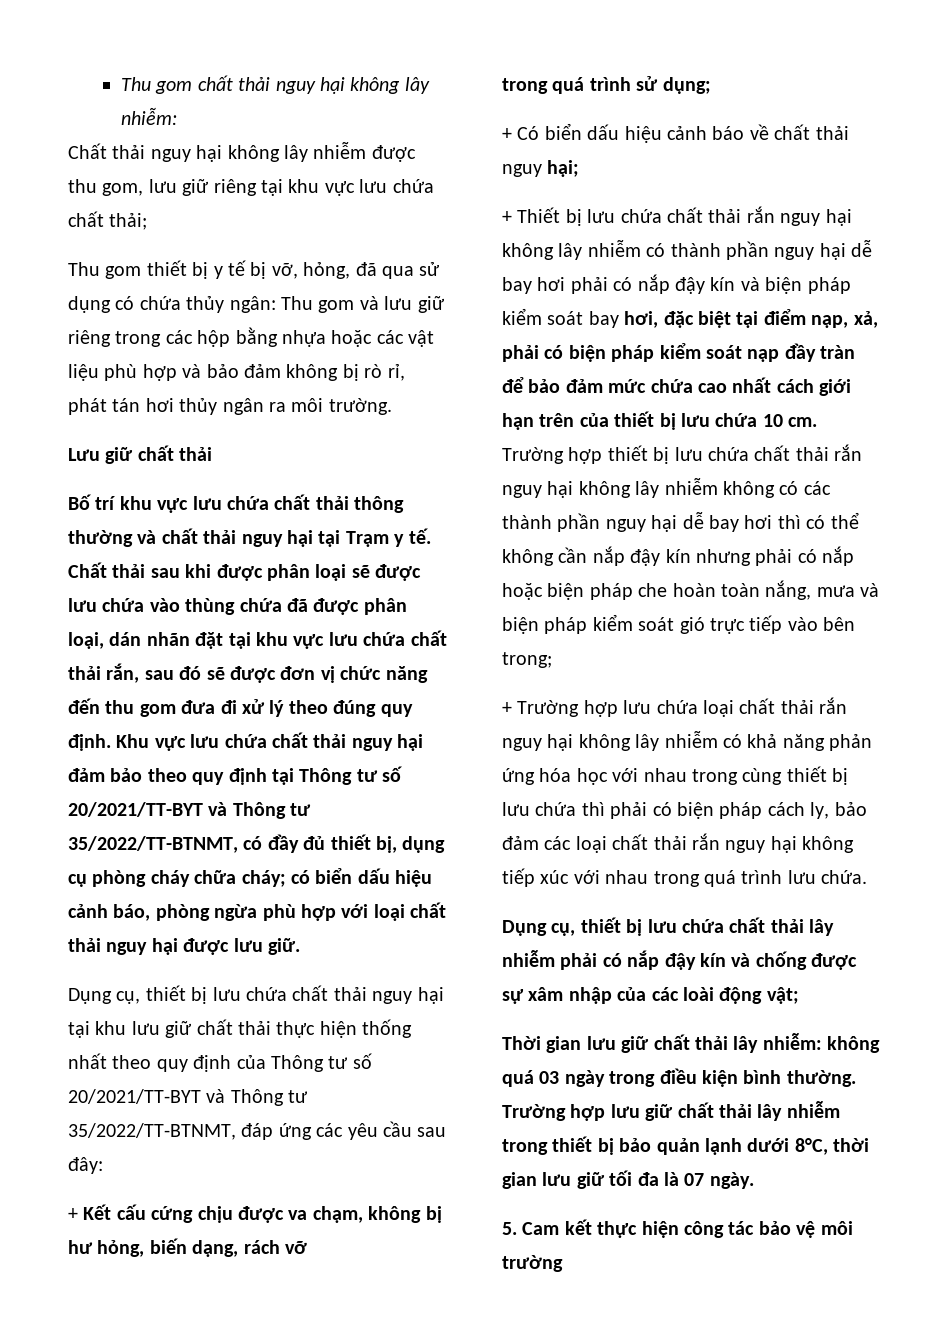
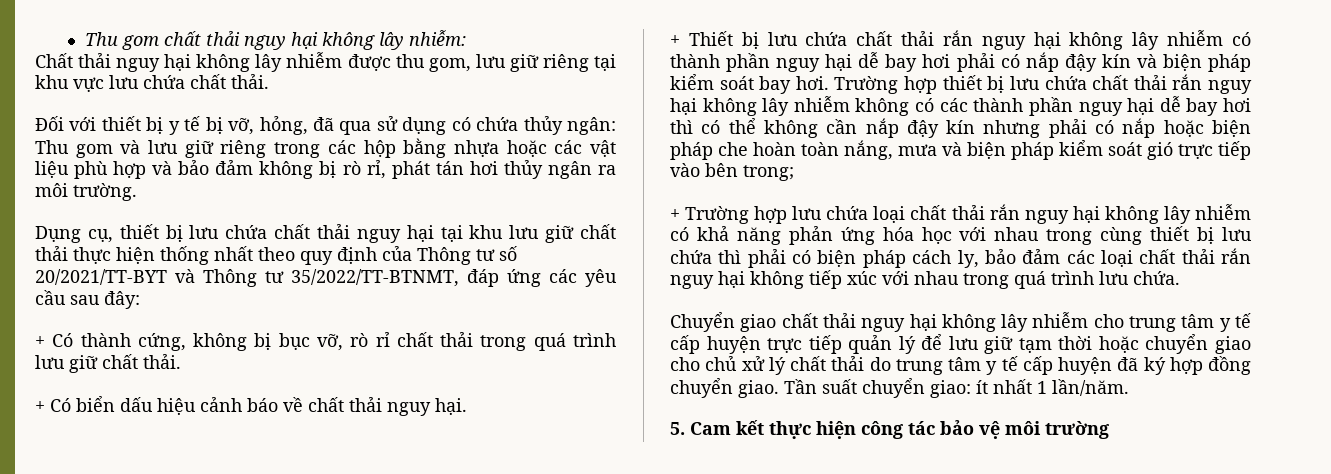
[109,213,148,230] [68,262,142,279] thải; // Thu gom -> [231,74,269,89] [35,116,97,131] thải. // Đối với
[68,445,213,464] [68,494,405,513] [68,528,431,547] [68,562,422,581] [68,598,407,615] [68,630,447,649] [68,663,428,683] [68,698,413,717] [68,732,424,751] [68,766,404,785] [68,802,312,819] [68,834,446,853] [68,868,433,887] [68,902,447,921] [68,938,300,955] // Lưu giữ chất thải // Bố trí khu vực lưu chứa chất thải thông thường và chất thải nguy hại tại Trạm y tế. Chất thải sau khi được phân loại sẽ được lưu chứa vào thùng chứa đã được phân loại, dán nhãn đặt tại khu vực lưu chứa chất thải rắn, sau đó sẽ được đơn vị chức năng đến thu gom đưa đi xử lý theo đúng quy định. Khu vực lưu chứa chất thải nguy hại đảm bảo theo quy định tại Thông tư số 20/2021/TT-BYT và Thông tư 35/2022/TT-BTNMT, có đầy đủ thiết bị, dụng cụ phòng cháy chữa cháy; có biển dấu hiệu cảnh báo, phòng ngừa phù hợp với loại chất thải nguy hại được lưu giữ. -> (137, 192) none
[83,1204,442,1223] [68,1238,307,1257] [502,76,711,94] Kết cấu cứng chịu được va chạm, không bị hư hỏng, biến dạng, rách vỡ // trong quá trình sử dụng; -> [52,332,616,351] [35,354,181,373] Có thành cứng, không bị bục vỡ, rò rỉ chất thải trong quá trình lưu giữ chất thải.
[547,160,580,177] hại; -> [435,398,467,415] hại.
[624,309,878,328] [502,343,856,362] [502,377,852,396] [502,411,818,430] hơi, đặc biệt tại điểm nạp, xả, phải có biện pháp kiểm soát nạp đầy tràn để bảo đảm mức chứa cao nhất cách giới hạn trên của thiết bị lưu chứa 10 cm. -> [795,76,829,90] hơi.
[502,917,835,936] [502,950,858,970] [502,987,799,1004] [502,1033,881,1053] [502,1068,856,1087] [502,1101,840,1121] [502,1136,870,1155] [502,1170,754,1189] Dụng cụ, thiết bị lưu chứa chất thải lây nhiễm phải có nắp đậy kín và chống được sự xâm nhập của các loài động vật; // Thời gian lưu giữ chất thải lây nhiễm: không quá 03 ngày trong điều kiện bình thường. Trường hợp lưu giữ chất thải lây nhiễm trong thiết bị bảo quản lạnh dưới 8°C, thời gian lưu giữ tối đa là 07 ngày. -> [670,312,1251,332] [670,334,1251,354] [670,356,1251,375] [670,378,1129,398] Chuyển giao chất thải nguy hại không lây nhiễm cho trung tâm y tế cấp huyện trực tiếp quản lý để lưu giữ tạm thời hoặc chuyển giao cho chủ xử lý chất thải do trung tâm y tế cấp huyện đã ký hợp đồng chuyển giao. Tần suất chuyển giao: ít nhất 1 lần/năm.

